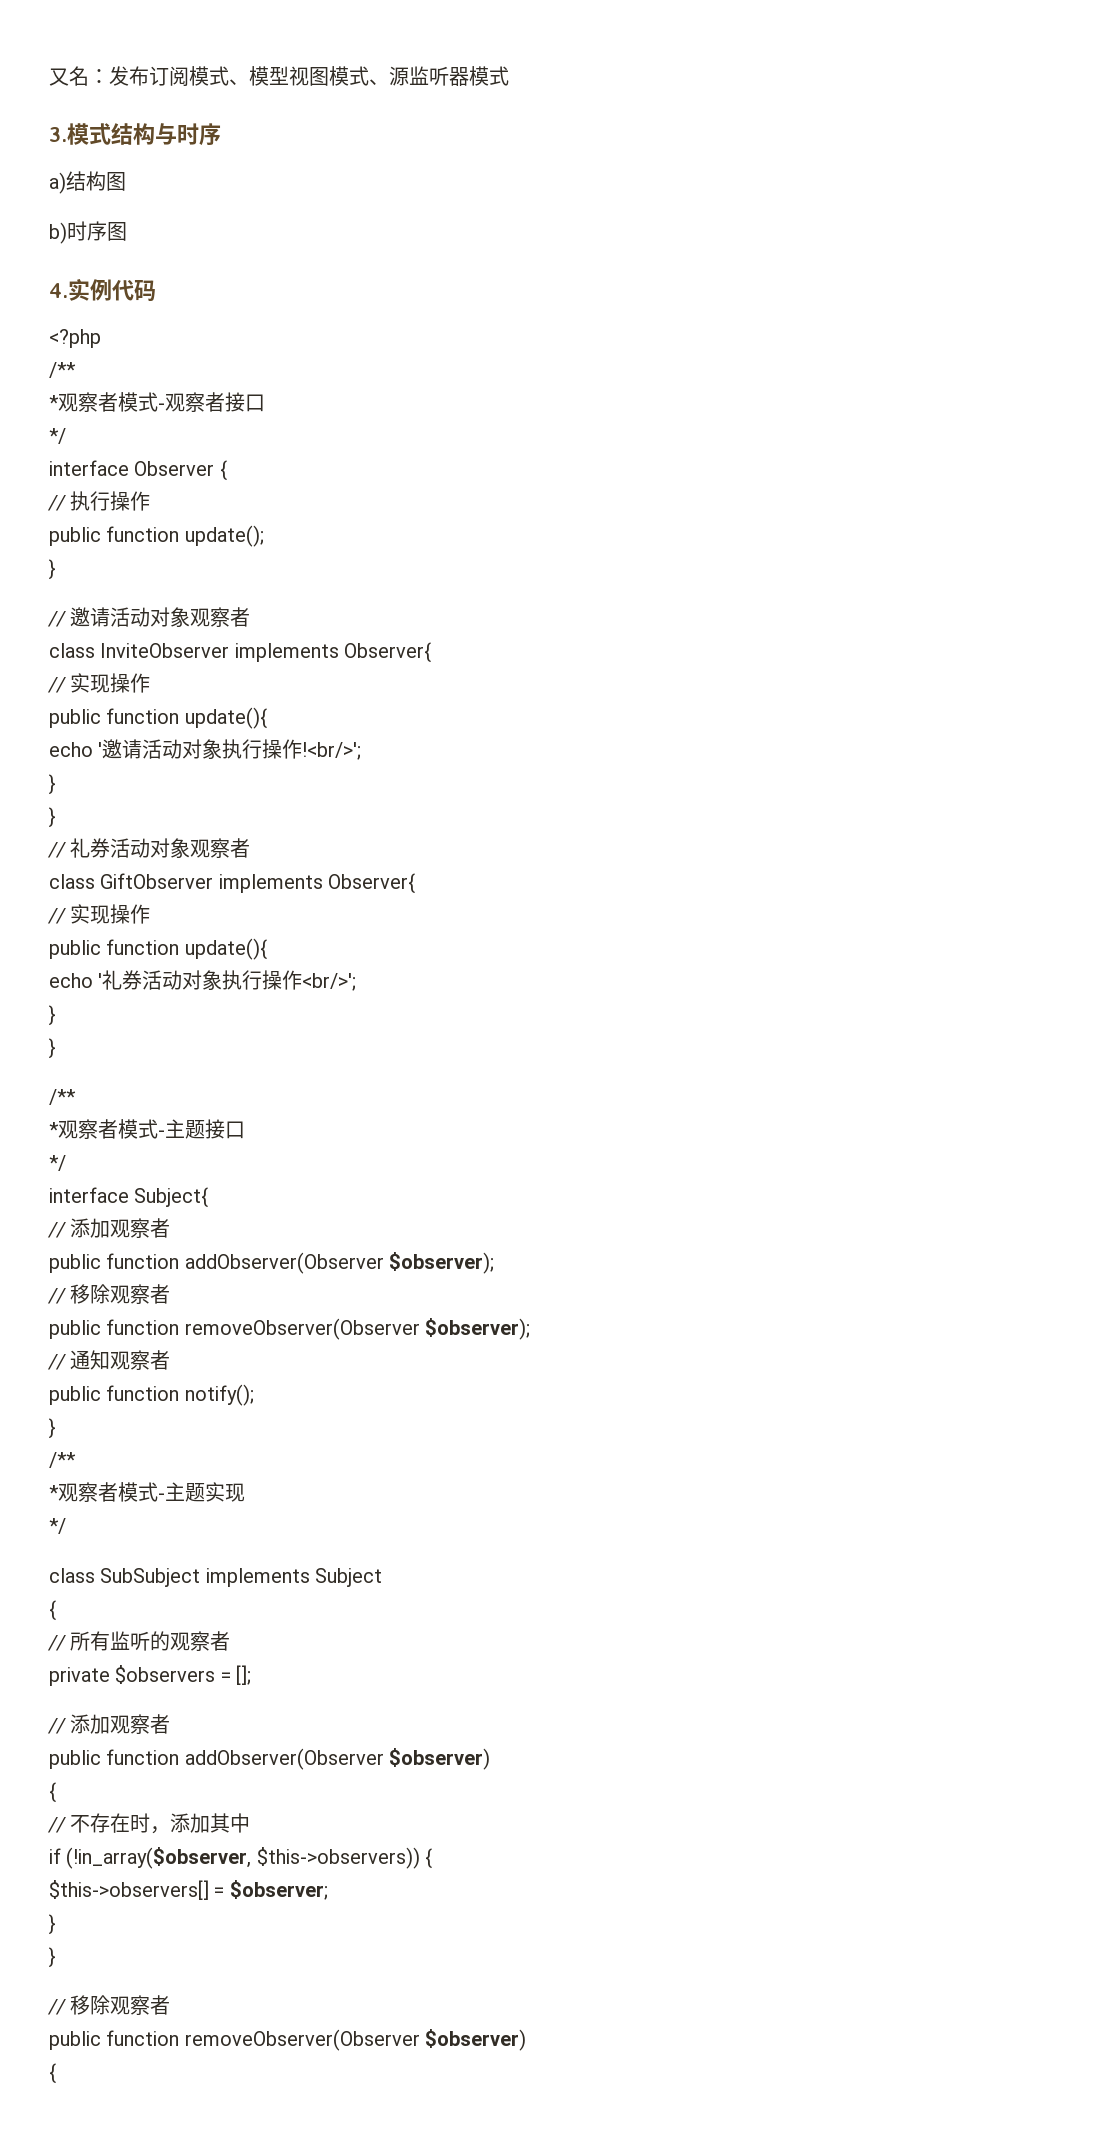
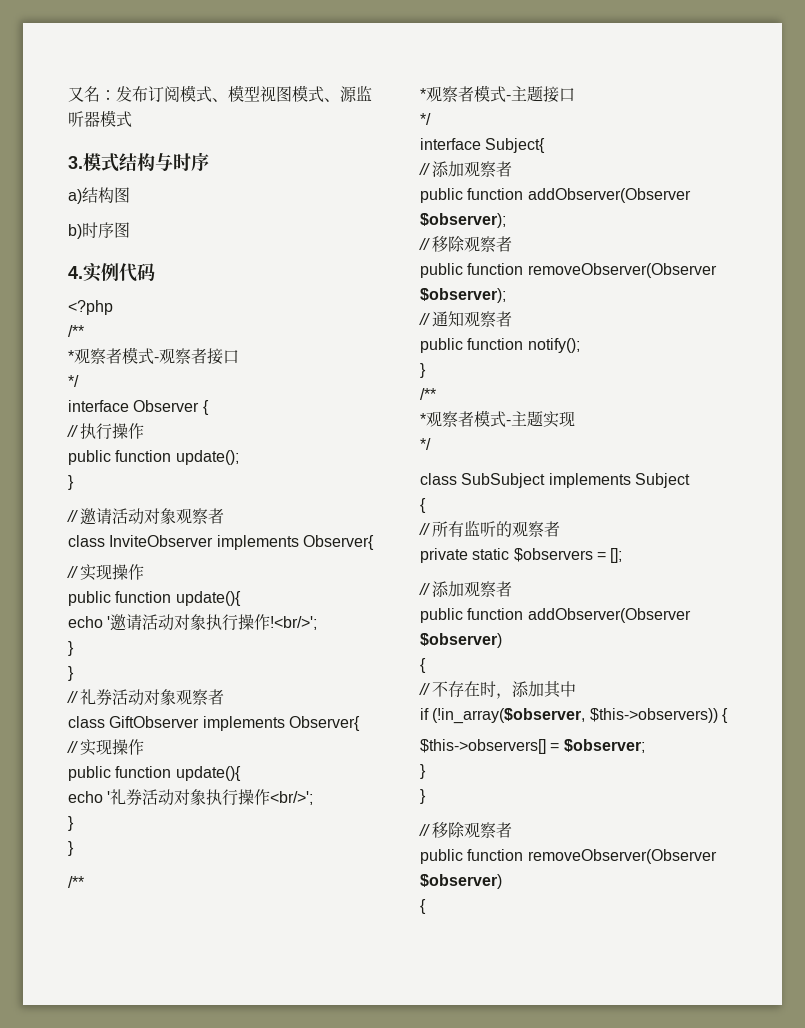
(110, 1676) none -> [472,548,510,560] static

